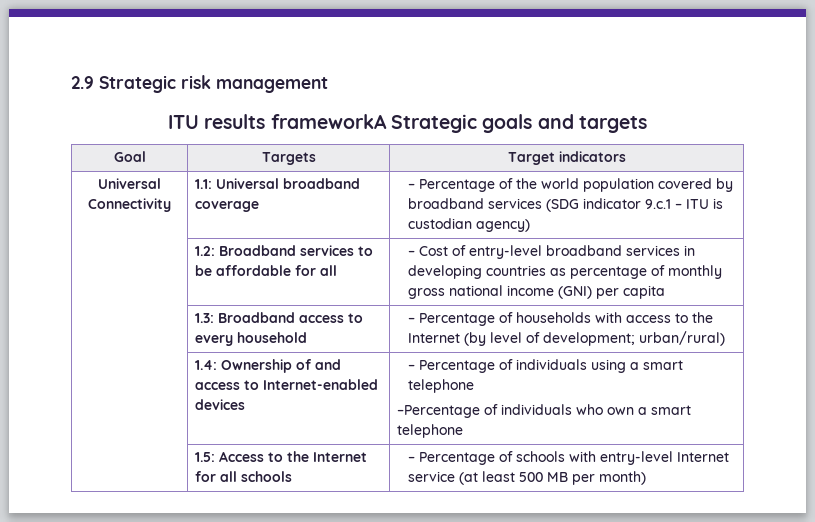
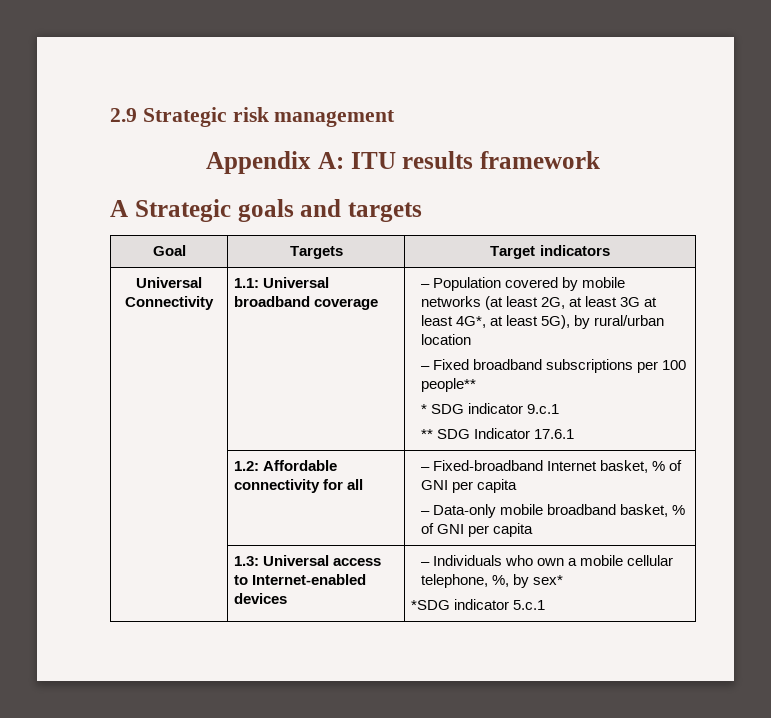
[168,114,387,129] ITU results frameworkA -> [206,151,600,174] [110,200,128,217] Appendix A: ITU results framework // A
[418,178,733,192] [407,198,723,212] [407,218,530,232] [194,245,373,256] [194,265,337,276] [407,245,695,259] [407,265,722,279] [407,285,665,299] [194,312,363,323] [194,332,307,346] [407,312,713,326] [407,331,725,346] [194,359,341,373] Percentage of the world population covered by broadband services (SDG indicator 9.c.1 – ITU is custodian agency) // | 1.2: Broadband services to be affordable for all | – Cost of entry-level broadband services in developing countries as percentage of monthly gross national income (GNI) per capita // | 1.3: Broadband access to every household | – Percentage of households with access to the Internet (by level of development; urban/rural) // | 1.4: Ownership of and -> [433,277,626,291] [421,296,658,310] [421,315,665,329] [421,334,472,345] [421,359,687,373] [421,378,477,392] [421,403,560,414] [421,428,575,439] [233,460,337,471] [233,479,363,493] [421,460,683,473] [421,479,518,493] [421,504,686,518] [421,523,534,537] [233,555,329,566] Population covered by mobile networks (at least 2G, at least 3G at least 4G*, at least 5G), by rural/urban location // – Fixed broadband subscriptions per 100 people** // * SDG indicator 9.c.1 // ** SDG Indicator 17.6.1 // | 1.2: Affordable connectivity for all | – Fixed-broadband Internet basket, % of GNI per capita // – Data-only mobile broadband basket, % of GNI per capita // | 1.3: Universal
[418,359,683,373] [407,379,474,393] [396,404,691,418] [396,424,463,438] [194,451,367,462] [194,471,292,482] [407,451,729,465] [407,471,646,485] Percentage of individuals using a smart telephone // –Percentage of individuals who own a smart telephone // | 1.5: Access to the Internet for all schools | – Percentage of schools with entry-level Internet service (at least 500 MB per month) -> [433,555,674,566] [421,574,564,588] [410,599,545,610] Individuals who own a mobile cellular telephone, %, by sex* // *SDG indicator 5.c.1

